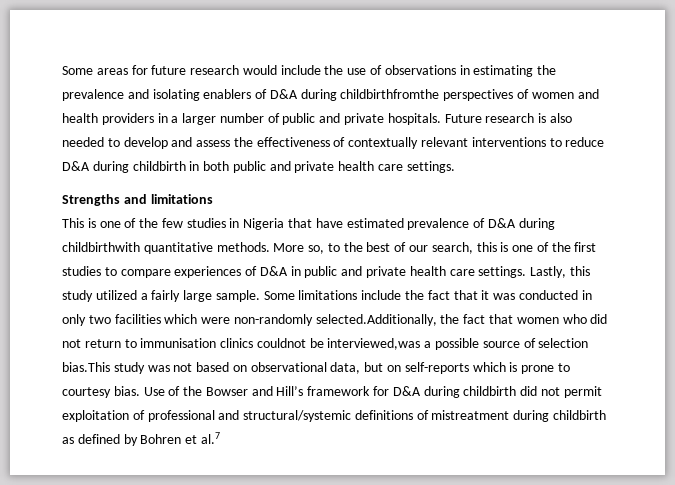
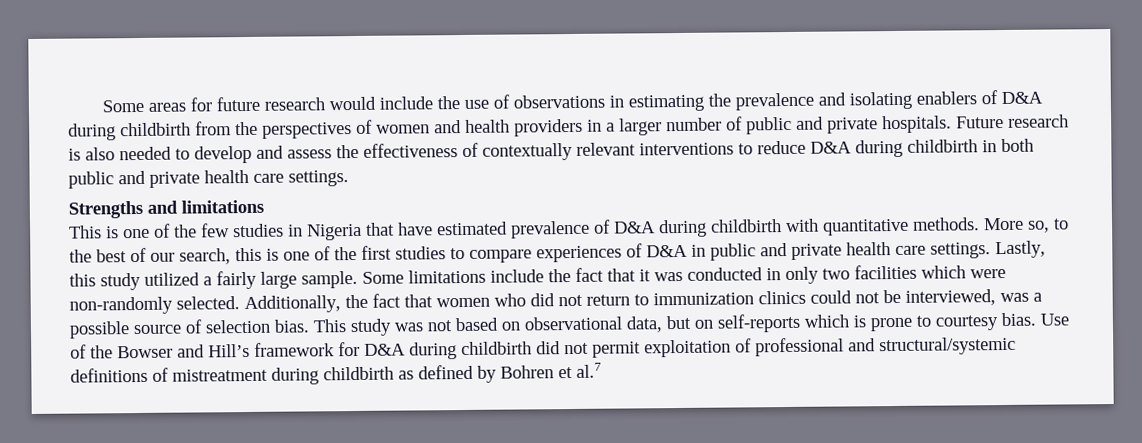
[340,89,440,99] childbirthfromthe -> [120,121,258,137] childbirth from the
[62,242,140,252] childbirthwith -> [710,218,819,233] childbirth with
[315,314,437,326] selected.Additionally, -> [176,295,341,314] selected. Additionally,
[140,338,421,350] immunisation clinics couldnot be interviewed,was -> [653,289,1029,306] immunization clinics could not be interviewed, was
[62,362,110,372] bias.This -> [274,319,347,333] bias. This

